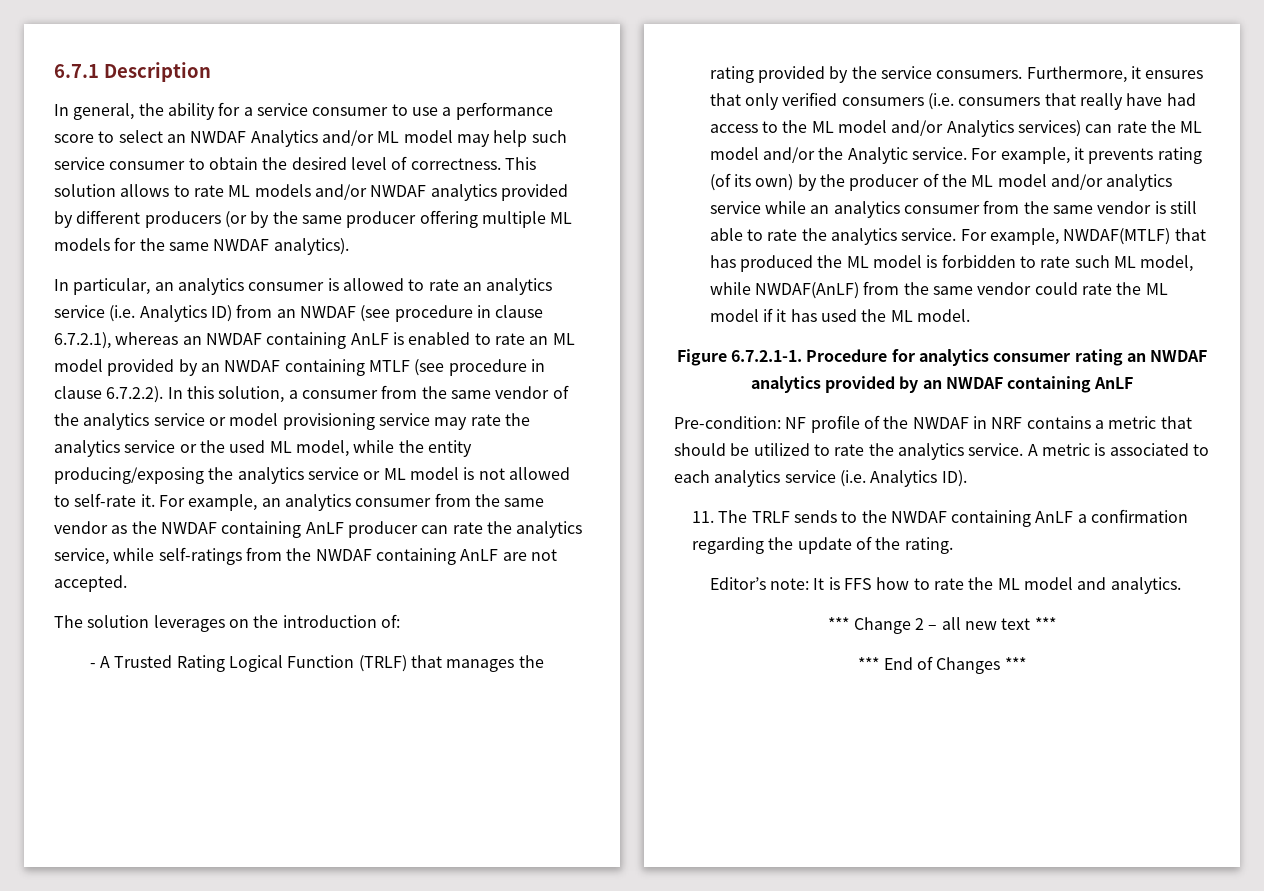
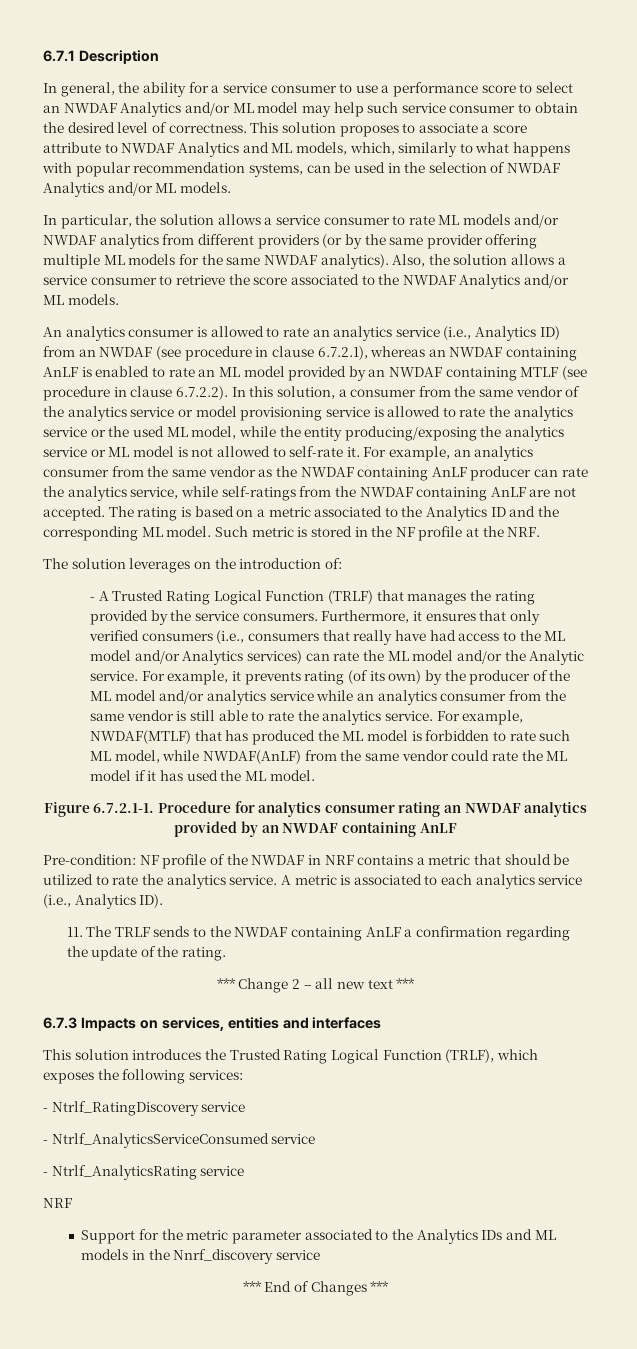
[120,184,170,197] allows -> [339,123,528,137] [43,142,571,157] [42,162,561,177] [43,182,231,197] [43,214,390,229] proposes to associate a score attribute to NWDAF Analytics and ML models, which, similarly to what happens with popular recommendation systems, can be used in the selection of NWDAF Analytics and/or ML models. // In particular, the solution allows a service consumer
[500,184,568,201] [54,210,221,228] provided by different producers -> [162,234,319,249] from different providers
[346,211,417,228] producer -> [426,234,483,249] provider
[54,278,174,295] // In particular, an -> [392,254,566,267] [43,274,570,289] [43,294,119,305] [43,327,62,337] Also, the solution allows a service consumer to retrieve the score associated to the NWDAF Analytics and/or ML models. // An
[109,305,136,322] (i.e. -> [443,326,472,340] (i.e.,
[434,417,468,430] may -> [373,406,456,417] is allowed to
(127, 583) none -> [108,506,560,521] [43,526,541,541] The rating is based on a metric associated to the Analytics ID and the corresponding ML model. Such metric is stored in the NF profile at the NRF.
[928,93,955,110] (i.e. -> [216,630,245,644] (i.e.,
[839,470,866,487] (i.e. -> [43,894,71,908] (i.e.,
[709,577,1181,594] // Editor’s note: It is FFS how to rate the ML model and analytics. -> (227, 954) none
(1056, 623) none -> [43,1017,382,1031] [43,1049,538,1064] [43,1069,243,1084] [43,1101,246,1116] [43,1133,316,1148] [43,1165,245,1180] [43,1198,72,1208] [81,1229,556,1244] [81,1249,320,1264] // 6.7.3 Impacts on services, entities and interfaces // This solution introduces the Trusted Rating Logical Function (TRLF), which exposes the following services: // - Ntrlf_RatingDiscovery service // - Ntrlf_AnalyticsServiceConsumed service // - Ntrlf_AnalyticsRating service // NRF // Support for the metric parameter associated to the Analytics IDs and ML models in the Nnrf_discovery service

